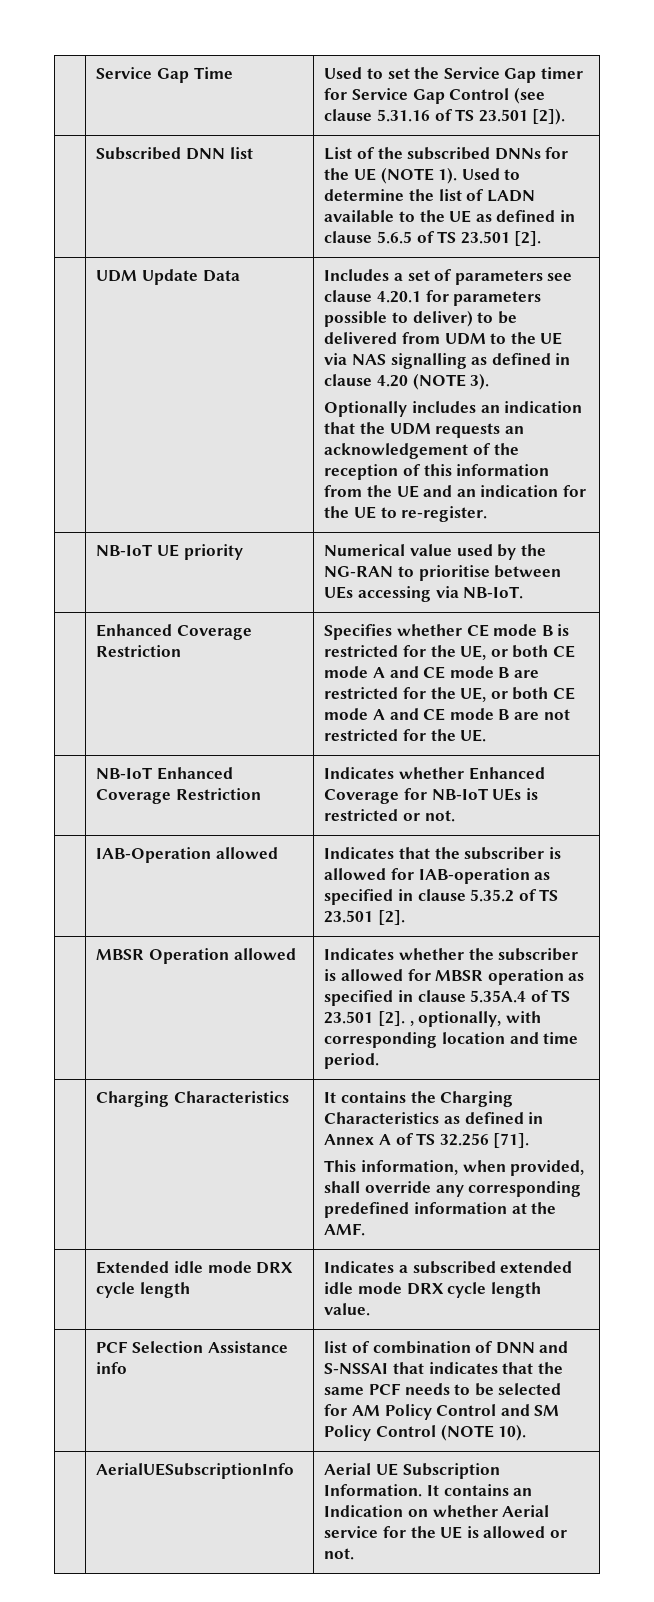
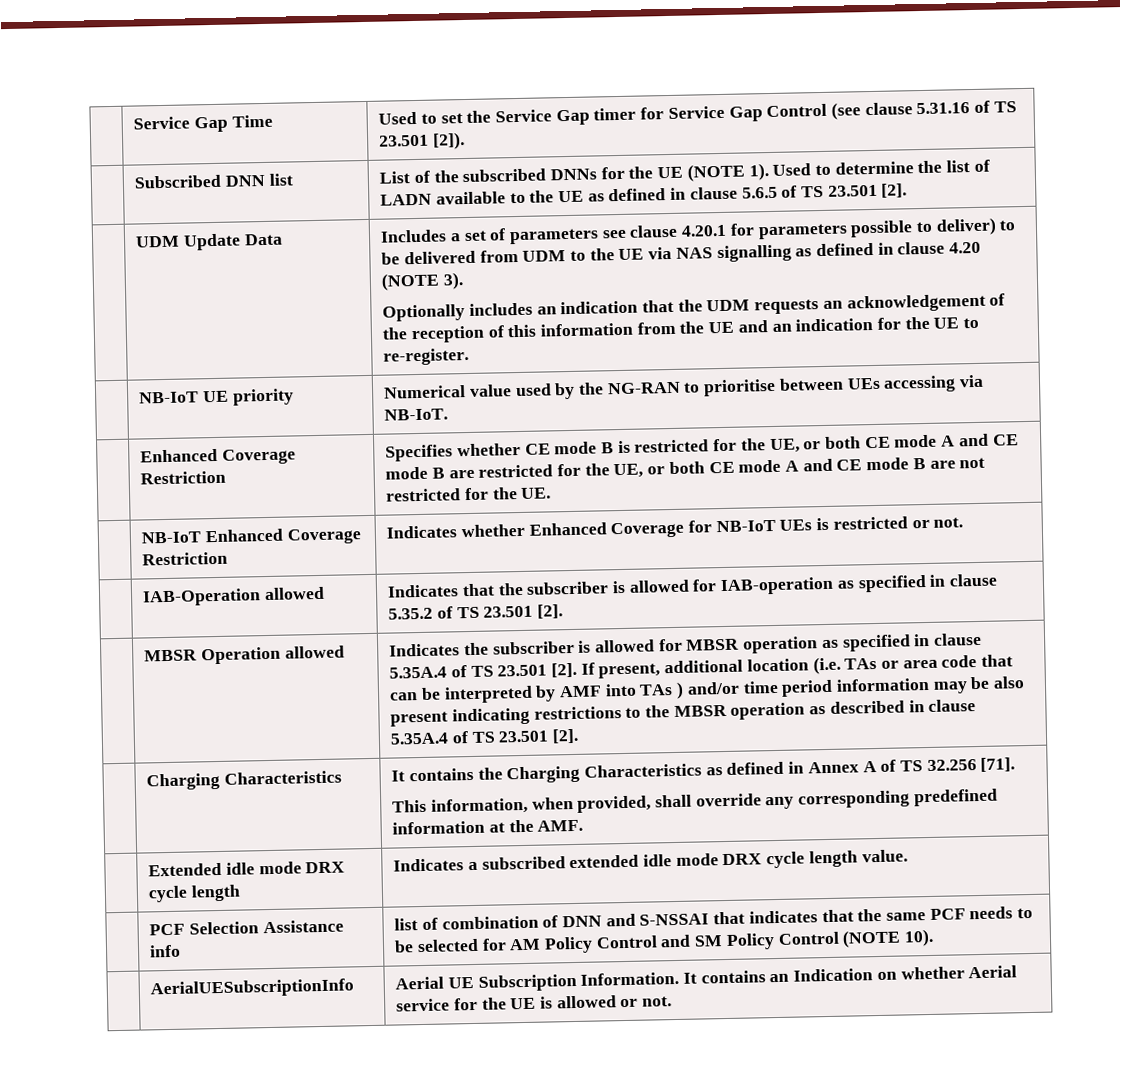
[399,948,465,960] whether -> (461, 650) none
[409,1011,541,1027] [324,1032,579,1048] [324,1053,380,1069] , optionally, with corresponding location and time period. -> [580,654,1014,679] [390,676,1026,704] [390,699,977,727] [390,728,579,745] If present, additional location (i.e. TAs or area code that can be interpreted by AMF into TAs ) and/or time period information may be also present indicating restrictions to the MBSR operation as described in clause 5.35A.4 of TS 23.501 [2].

